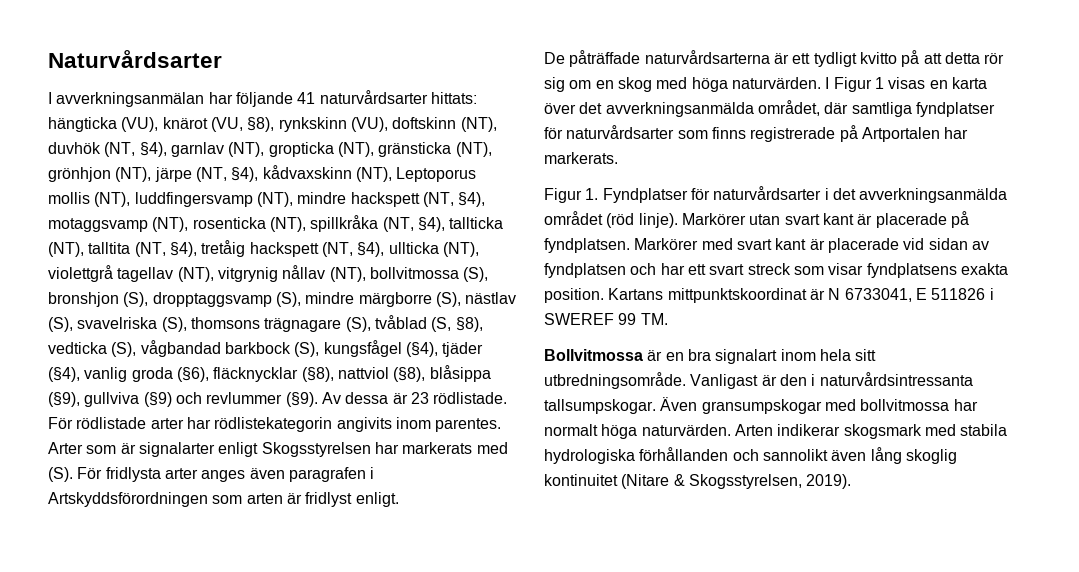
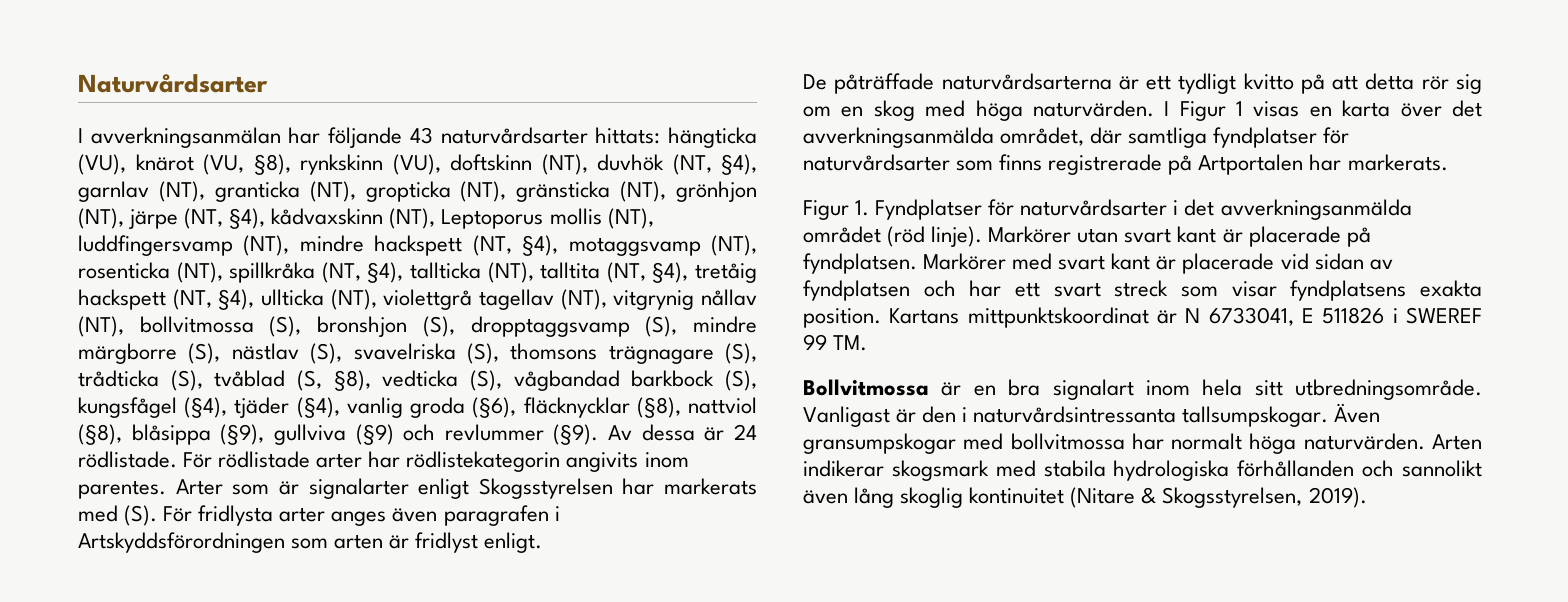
[297,92,316,104] 41 -> [409,127,433,144] 43
(265, 149) none -> [214,181,356,202] granticka (NT),
(371, 324) none -> [78,370,203,391] trådticka (S),
[410,392,429,404] 23 -> [733,424,757,440] 24

